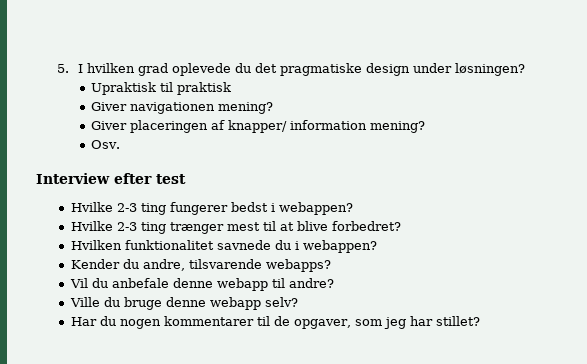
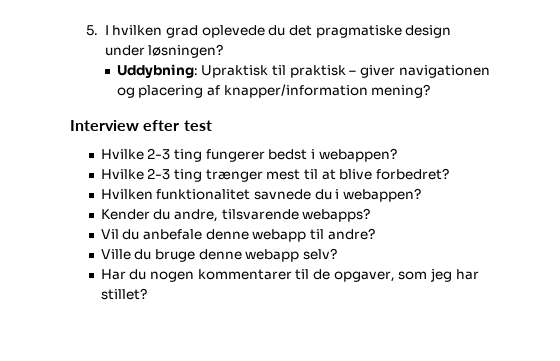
(525, 69) none -> [116,64,198,78] Uddybning:
[91,102,274,114] [91,120,426,133] [91,140,121,149] // Giver navigationen mening? // Giver placeringen af knapper/ information mening? // Osv. -> [349,65,490,78] [116,84,431,98] – giver navigationen og placering af knapper/information mening?

